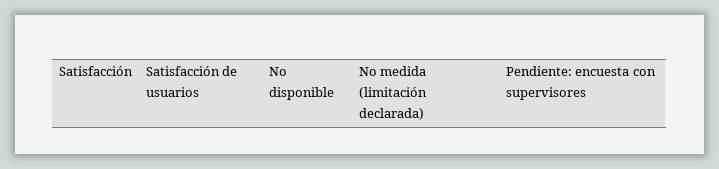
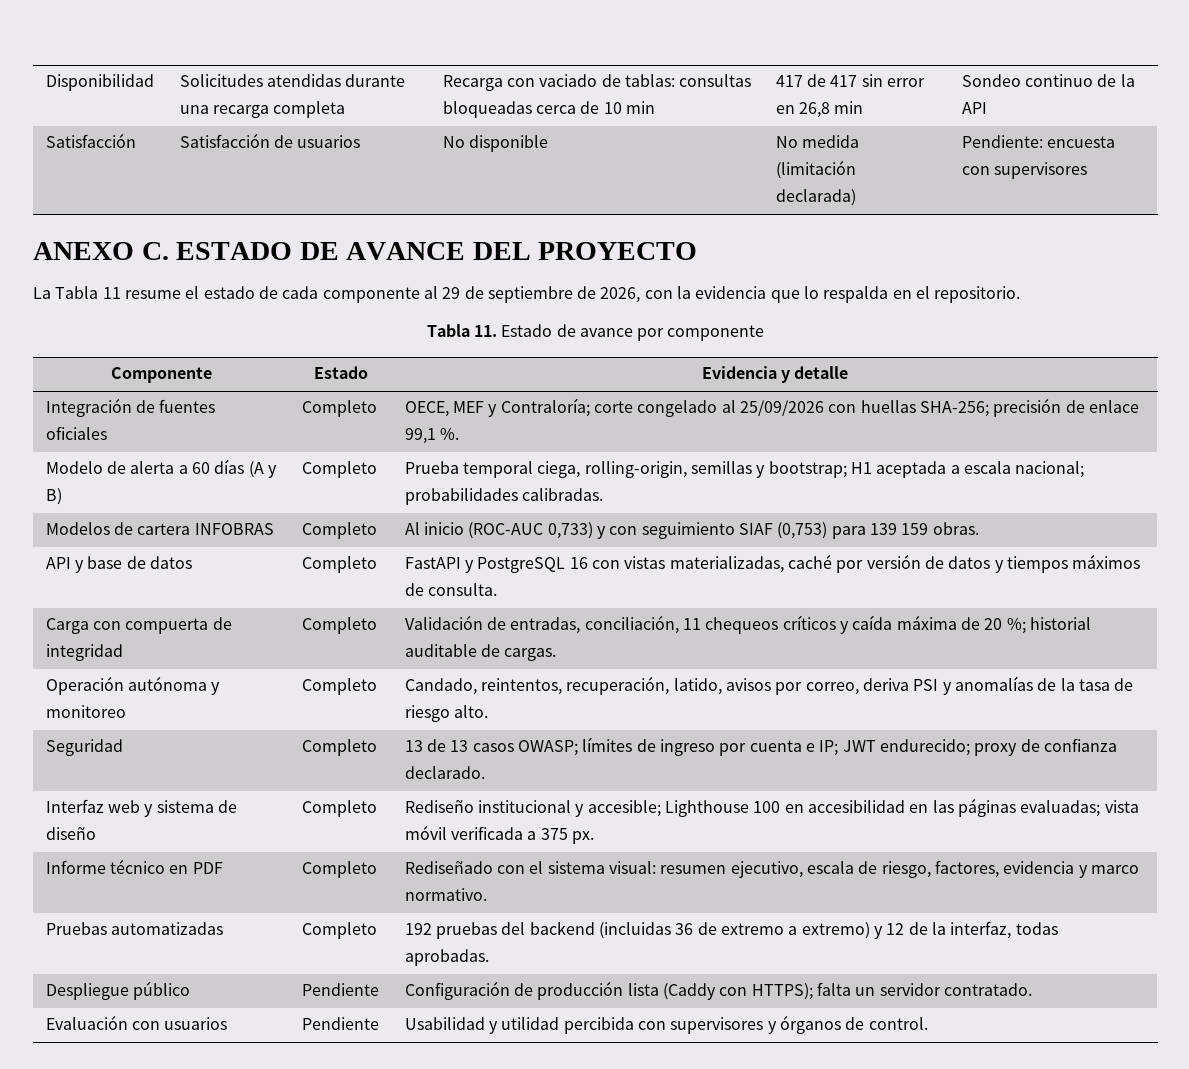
(58, 71) none -> [45,74,154,91] [179,74,406,87] [179,101,346,118] [442,74,752,91] [442,101,655,118] [775,74,925,87] [775,101,864,118] [961,74,1135,87] [961,102,987,114] Disponibilidad | Solicitudes atendidas durante una recarga completa | Recarga con vaciado de tablas: consultas bloqueadas cerca de 10 min | 417 de 417 sin error en 26,8 min | Sondeo continuo de la API //
(586, 93) none -> [33,242,698,260] [33,286,1021,303] [426,324,765,341] [111,367,212,383] [314,366,369,379] [701,366,849,383] [45,398,216,417] [45,426,107,440] [301,400,377,417] [404,398,1139,417] [404,428,460,444] [45,459,277,478] [45,488,62,505] [301,461,377,478] [404,461,1085,478] [404,488,604,505] [45,522,274,535] [301,522,377,539] [404,522,979,539] [45,556,192,573] [301,556,377,573] [404,554,1141,573] [404,583,498,596] [45,617,232,634] [45,644,123,661] [301,617,377,634] [404,615,1091,634] [404,644,557,661] [45,676,221,695] [45,705,126,718] [301,678,377,695] [404,676,1134,695] [404,705,489,722] [45,739,123,756] [301,739,377,756] [404,737,1117,756] [404,766,485,779] [45,799,237,817] [45,827,96,840] [301,800,377,817] [404,798,1139,817] [404,825,594,844] [45,859,223,874] [301,861,377,878] [404,860,1139,878] [404,888,487,901] [45,922,224,935] [301,922,377,939] [404,921,1058,939] [404,949,489,966] [45,981,191,1000] [301,983,379,996] [404,981,1032,1000] [45,1015,228,1030] [301,1017,379,1030] [404,1015,928,1034] // ANEXO C. ESTADO DE AVANCE DEL PROYECTO // La Tabla 11 resume el estado de cada componente al 29 de septiembre de 2026, con la evidencia que lo respalda en el repositorio. // Tabla 11. Estado de avance por componente // Componente | Estado | Evidencia y detalle // Integración de fuentes oficiales | Completo | OECE, MEF y Contraloría; corte congelado al 25/09/2026 con huellas SHA-256; precisión de enlace 99,1 %. // Modelo de alerta a 60 días (A y B) | Completo | Prueba temporal ciega, rolling-origin, semillas y bootstrap; H1 aceptada a escala nacional; probabilidades calibradas. // Modelos de cartera INFOBRAS | Completo | Al inicio (ROC-AUC 0,733) y con seguimiento SIAF (0,753) para 139 159 obras. // API y base de datos | Completo | FastAPI y PostgreSQL 16 con vistas materializadas, caché por versión de datos y tiempos máximos de consulta. // Carga con compuerta de integridad | Completo | Validación de entradas, conciliación, 11 chequeos críticos y caída máxima de 20 %; historial auditable de cargas. // Operación autónoma y monitoreo | Completo | Candado, reintentos, recuperación, latido, avisos por correo, deriva PSI y anomalías de la tasa de riesgo alto. // Seguridad | Completo | 13 de 13 casos OWASP; límites de ingreso por cuenta e IP; JWT endurecido; proxy de confianza declarado. // Interfaz web y sistema de diseño | Completo | Rediseño institucional y accesible; Lighthouse 100 en accesibilidad en las páginas evaluadas; vista móvil verificada a 375 px. // Informe técnico en PDF | Completo | Rediseñado con el sistema visual: resumen ejecutivo, escala de riesgo, factores, evidencia y marco normativo. // Pruebas automatizadas | Completo | 192 pruebas del backend (incluidas 36 de extremo a extremo) y 12 de la interfaz, todas aprobadas. // Despliegue público | Pendiente | Configuración de producción lista (Caddy con HTTPS); falta un servidor contratado. // Evaluación con usuarios | Pendiente | Usabilidad y utilidad percibida con supervisores y órganos de control.

